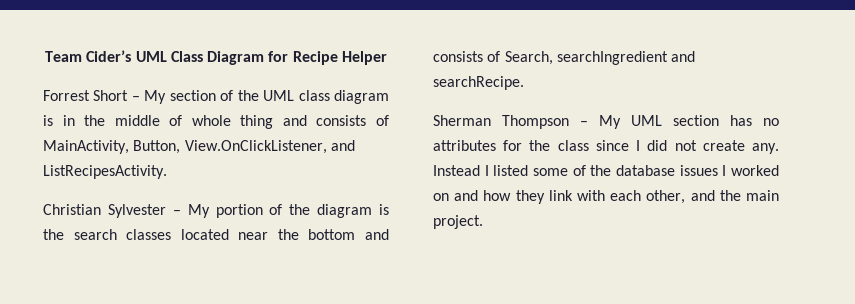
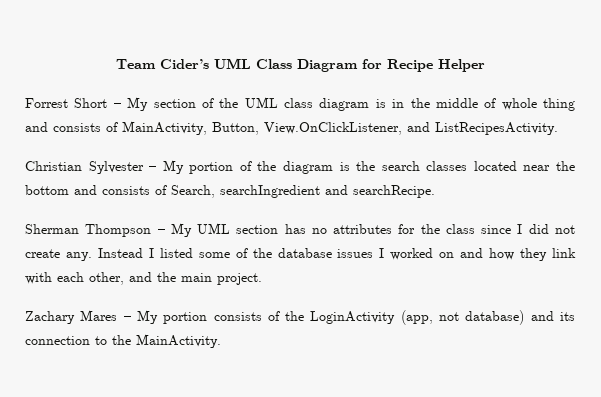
(483, 222) none -> [25,310,576,325] [25,334,221,348] // Zachary Mares – My portion consists of the LoginActivity (app, not database) and its connection to the MainActivity.

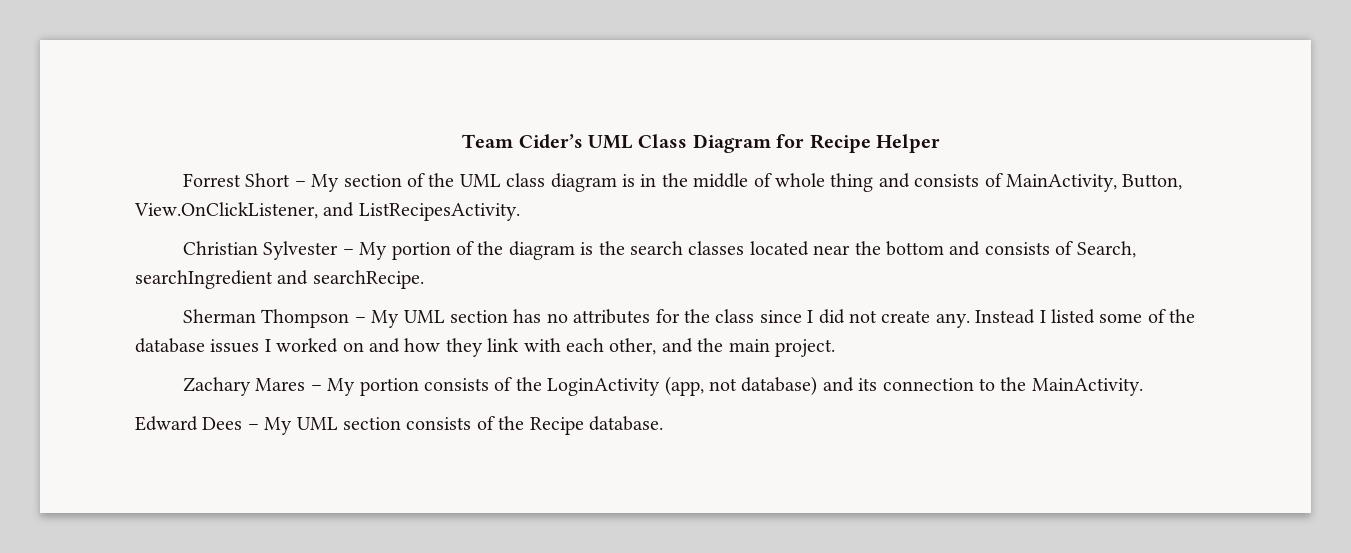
(221, 341) none -> [135,416,663,435] // Edward Dees – My UML section consists of the Recipe database.

